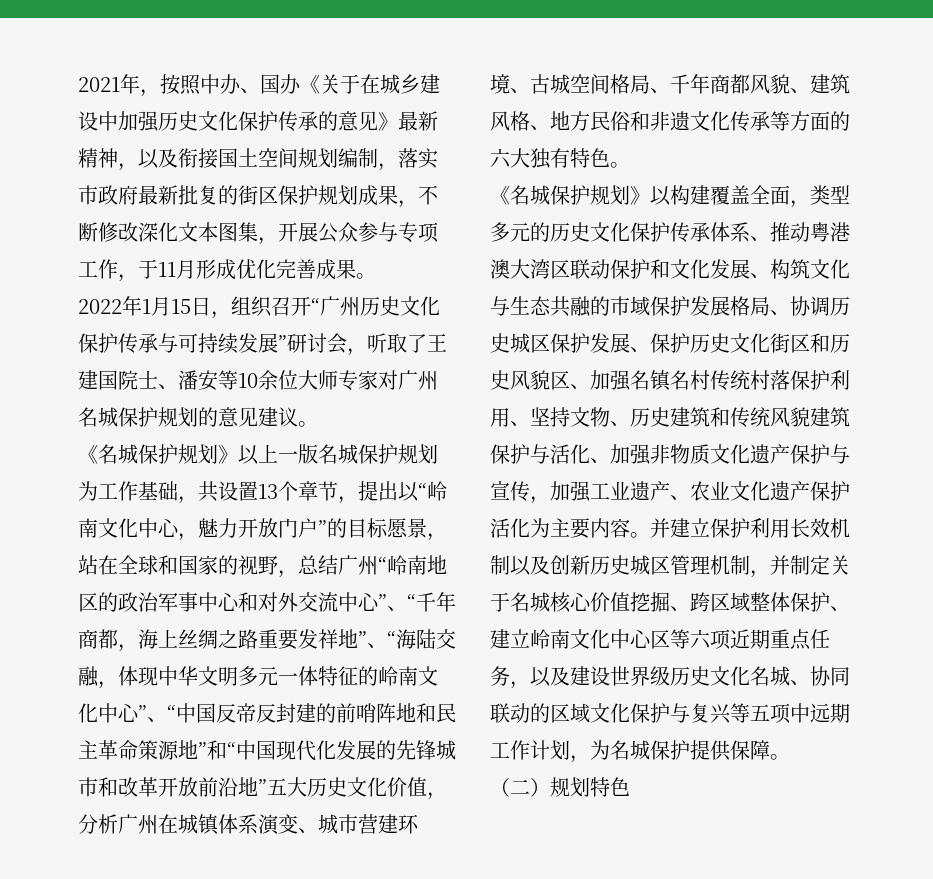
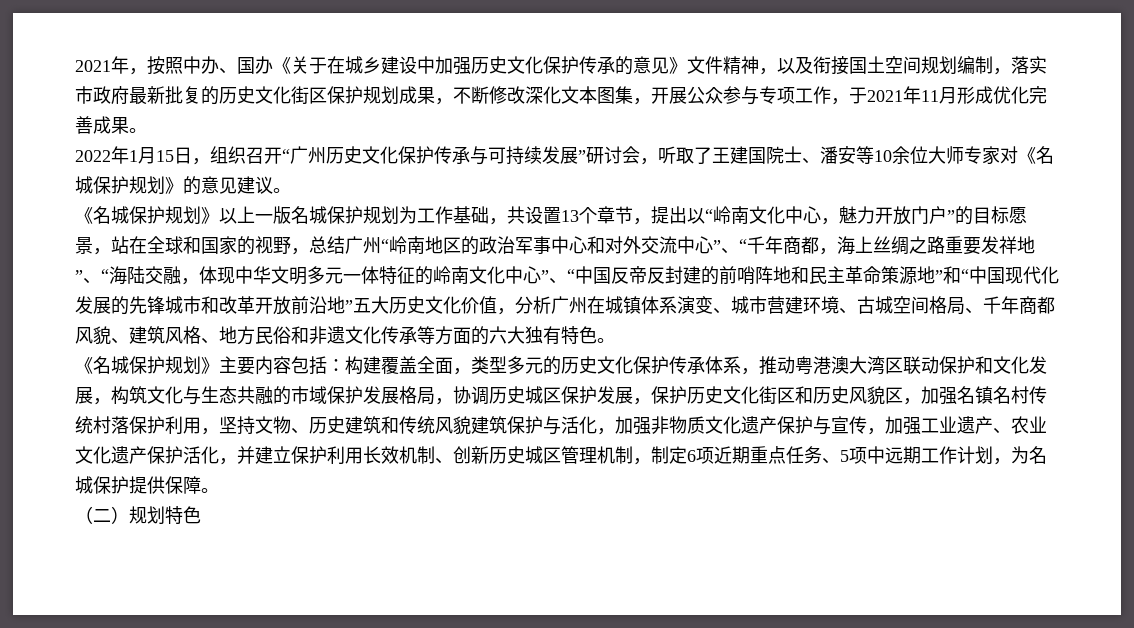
[398,111,438,131] 最新 -> [687,56,723,74] 文件
(238, 195) none -> [219,86,291,104] 历史文化
(158, 269) none -> [867,86,921,104] 2021年
[398,370,438,390] [78,407,198,427] 广州名城保护规划 -> [1018,146,1054,164] [75,176,183,194] 《名城保护规划》
[650,186,671,206] 以 -> [219,356,345,375] 主要内容包括：
[750,236,770,241] 、 -> [741,368,759,375] ，
[750,273,770,278] 、 -> [93,398,111,405] ，
[770,310,790,315] 、 -> [435,398,453,405] ，
[630,347,650,352] 、 -> [633,398,651,405] ，
[570,384,590,389] 、 -> [903,398,921,405] ，
[510,421,530,426] 、 -> [201,428,219,435] ，
[590,458,610,463] 、 -> [597,428,615,435] ，
[530,518,650,539] 为主要内容。 -> [219,458,237,465] ，
[510,556,550,576] 以及 -> [435,458,453,464] 、
[770,555,850,575] [490,592,850,613] [490,629,830,650] [490,666,850,689] [490,703,770,724] 并制定关于名城核心价值挖掘、跨区域整体保护、建立岭南文化中心区等六项近期重点任务，以及建设世界级历史文化名城、协同联动的区域文化保护与复兴等五 -> [651,446,849,464] 制定6项近期重点任务、5

